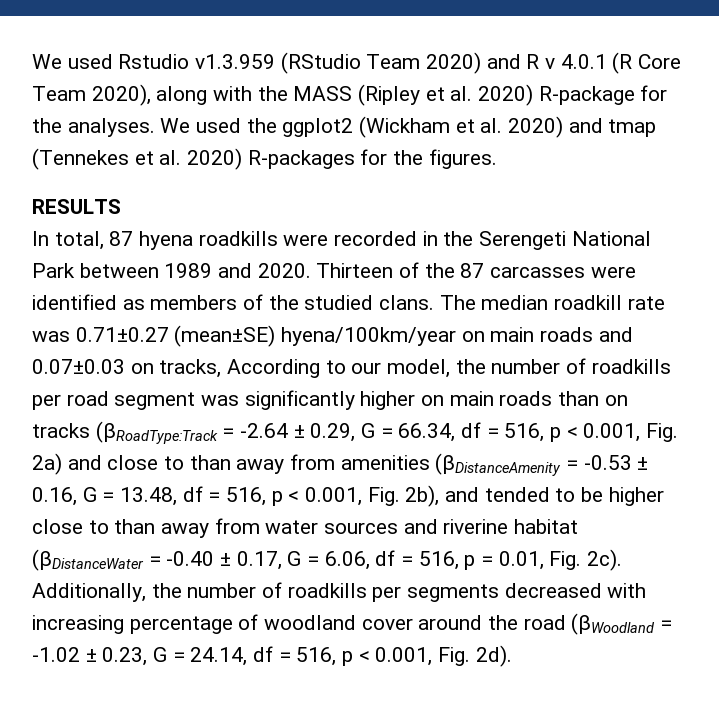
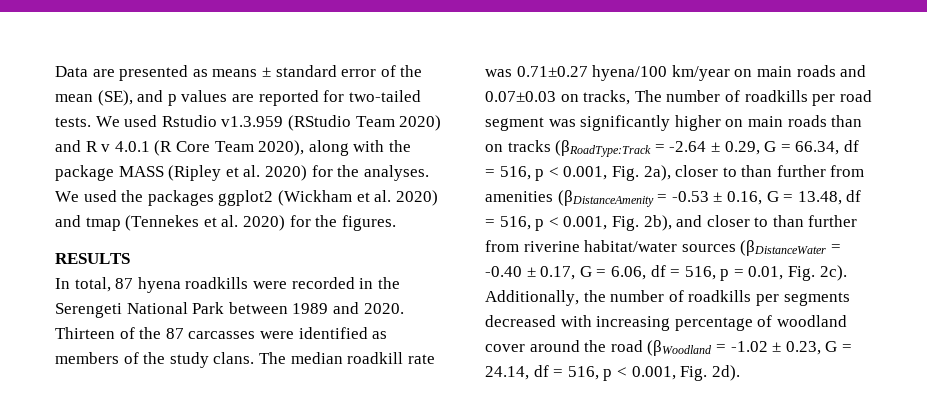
(32, 61) none -> [55,65,423,81] [55,90,421,106] [55,117,91,127] Data are presented as means ± standard error of the mean (SE), and p values are reported for two-tailed tests.
(288, 93) none -> [55,165,114,181] package
[538,86,635,105] R-package -> (307, 173) none
(277, 125) none -> [147,190,214,206] packages
[247,150,355,169] R-packages -> (285, 223) none
[304,295,374,310] studied -> [169,352,209,368] study
[174,325,457,347] (mean±SE) hyena/100km/year -> [592,65,730,81] hyena/100 km/year
[227,359,486,378] According to our model, the -> [634,90,662,102] The
[32,453,285,475] 2a) and close to than away -> [643,165,826,181] 2a), closer to than further
[484,487,664,506] [32,518,579,538] tended to be higher close to than away from water sources and riverine habitat -> [706,215,858,227] [485,240,736,252] closer to than further from riverine habitat/water sources

